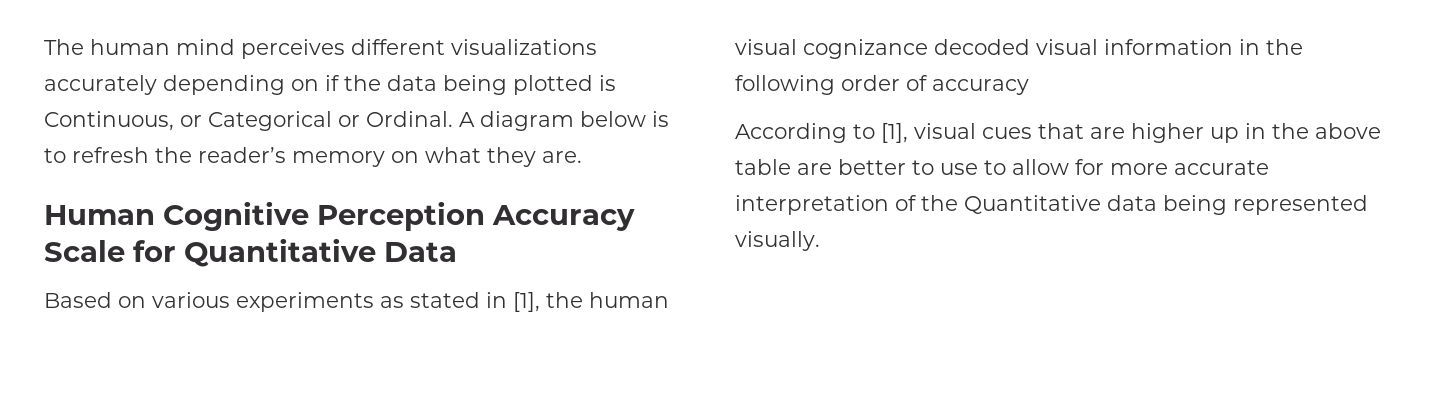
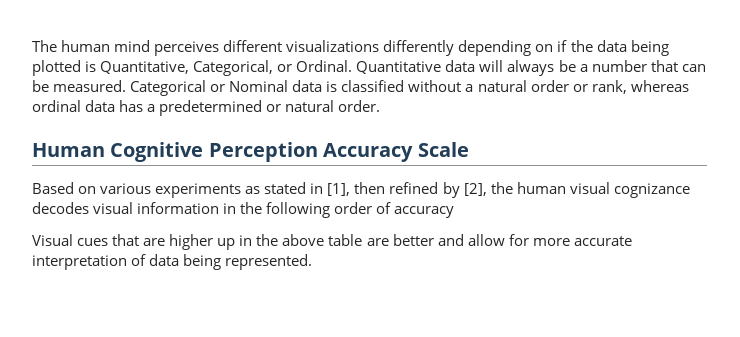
[44,75,157,95] accurately -> [383,40,455,56] differently
[44,111,669,131] [44,147,582,167] Continuous, or Categorical or Ordinal. A diagram below is to refresh the reader’s memory on what they are. -> [100,60,706,76] [32,80,689,96] [32,100,381,116] Quantitative, Categorical, or Ordinal. Quantitative data will always be a number that can be measured. Categorical or Nominal data is classified without a natural order or rank, whereas ordinal data has a predetermined or natural order.
[133,238,457,267] for Quantitative Data -> (469, 149) none
(540, 302) none -> [354,182,487,198] then refined by [2],
[934,39,1030,55] decoded -> [32,202,89,214] decodes
[735,123,976,143] According to [1], visual -> [32,234,73,246] Visual
[912,160,1006,175] to use to -> [437,234,464,246] and
[921,195,1368,215] [735,231,820,251] the Quantitative data being represented visually. -> [149,254,313,270] data being represented.

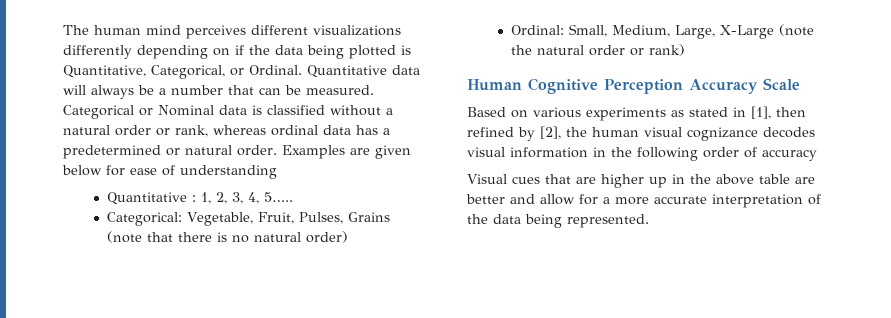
(381, 106) none -> [282,145,411,159] [62,165,277,179] [106,192,293,205] [106,212,390,226] [106,231,348,243] [510,24,814,39] [510,44,685,56] Examples are given below for ease of understanding // Quantitative : 1, 2, 3, 4, 5….. // Categorical: Vegetable, Fruit, Pulses, Grains (note that there is no natural order) // Ordinal: Small, Medium, Large, X-Large (note the natural order or rank)
(529, 240) none -> [603,197,610,204] a
(147, 260) none -> [467,214,488,224] the

